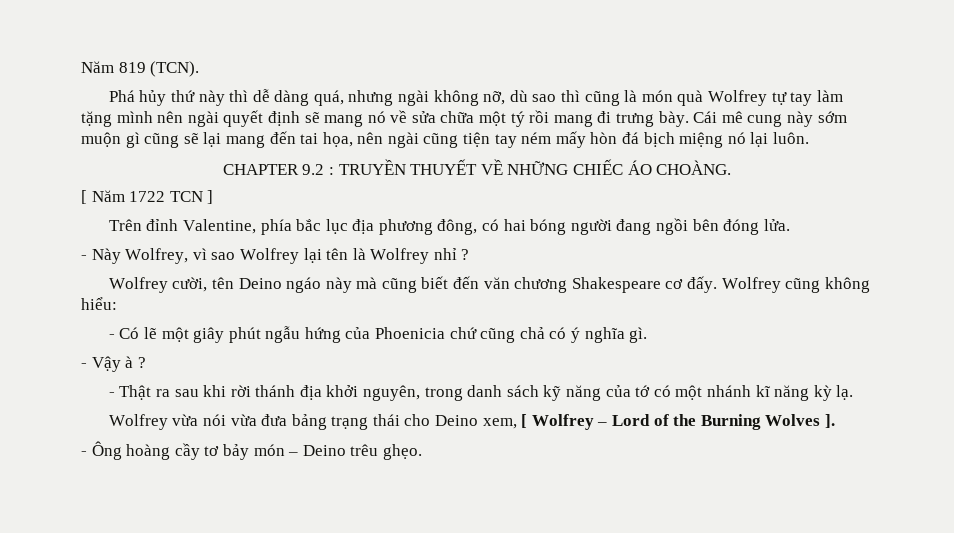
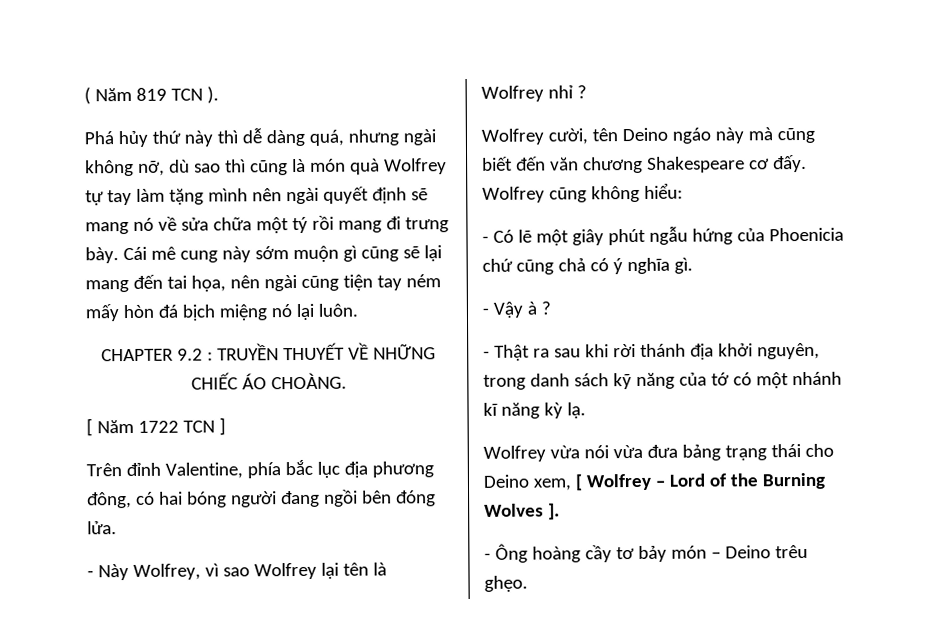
(81, 67) none -> [84,87,91,105] (
[150,61,200,77] (TCN). -> [170,86,219,104] TCN ).

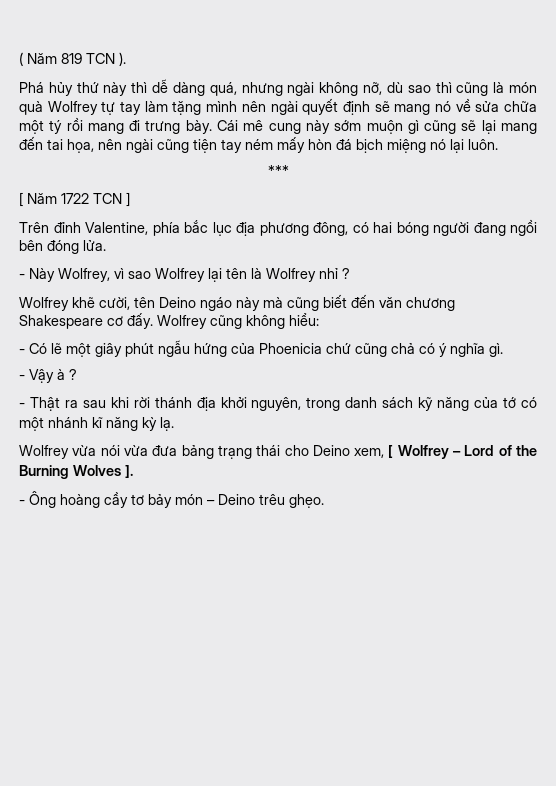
[101,342,436,362] [190,372,347,390] CHAPTER 9.2 : TRUYỀN THUYẾT VỀ NHỮNG CHIẾC ÁO CHOÀNG. -> [267,165,289,176] ***
(544, 136) none -> [72,297,95,308] khẽ

